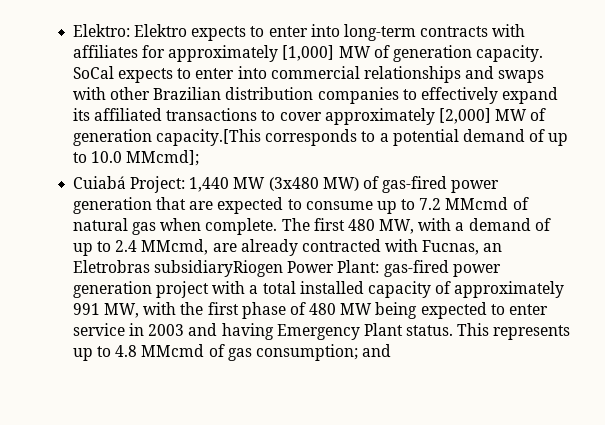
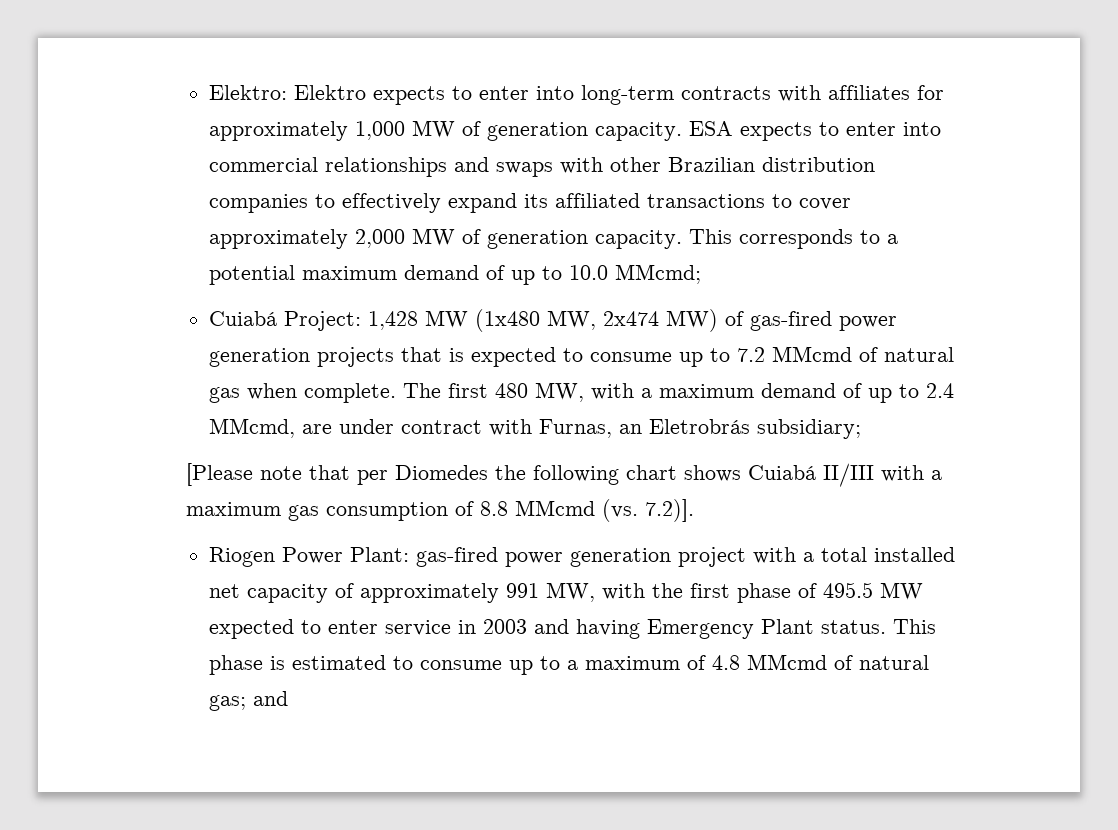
[282,45,544,62] [72,66,114,79] [1,000] MW of generation capacity. SoCal -> [355,120,734,141] 1,000 MW of generation capacity. ESA
[438,108,547,124] [72,129,261,146] [2,000] MW of generation capacity.[This -> [355,228,733,249] 2,000 MW of generation capacity. This
(459, 137) none -> [302,266,398,280] maximum
[126,150,200,166] MMcmd]; -> [615,264,702,284] MMcmd;
[189,177,319,192] 1,440 MW (3x480 -> [368,309,660,332] 1,428 MW (1x480 MW, 2x474
[155,197,214,210] that are -> [317,347,465,367] projects that is
(465, 226) none -> [659,384,755,398] maximum
[240,239,503,256] [72,260,283,277] already contracted with Fucnas, an Eletrobras subsidiaryRiogen -> [339,419,862,439] [185,463,942,487] [185,499,694,522] [209,547,276,567] under contract with Furnas, an Eletrobrás subsidiary; // [Please note that per Diomedes the following chart shows Cuiabá II/III with a maximum gas consumption of 8.8 MMcmd (vs. 7.2)]. // Riogen
(364, 287) none -> [209,584,241,598] net
[309,302,418,319] 480 MW being -> [823,582,924,600] 495.5 MW
[493,325,571,340] [72,346,111,361] represents up to -> [209,655,707,675] phase is estimated to consume up to a maximum of
[227,344,358,361] gas consumption; -> [859,655,930,670] [209,695,247,711] natural gas;

